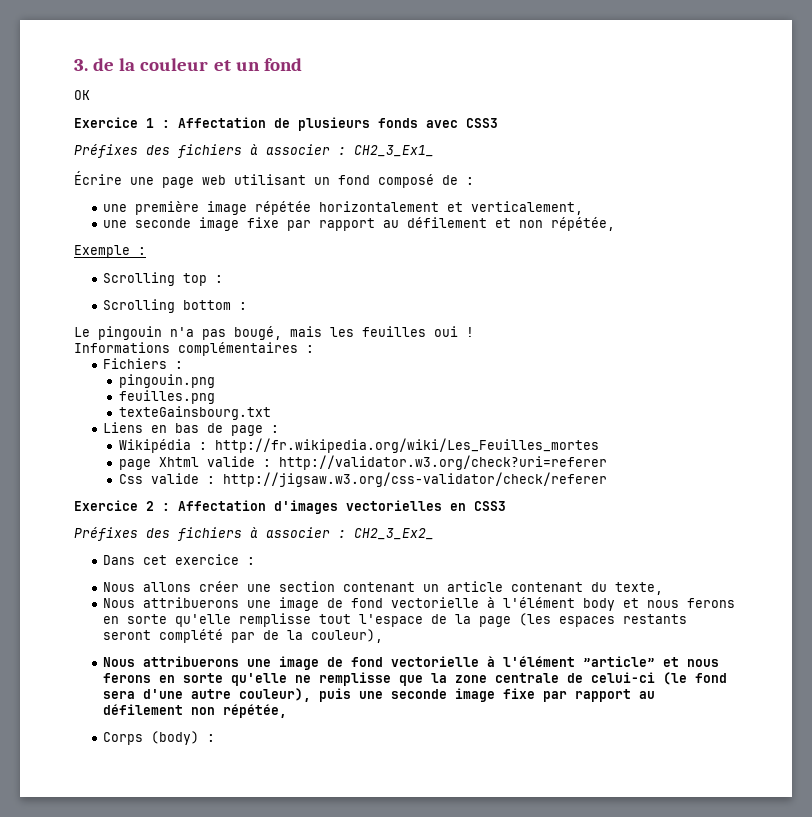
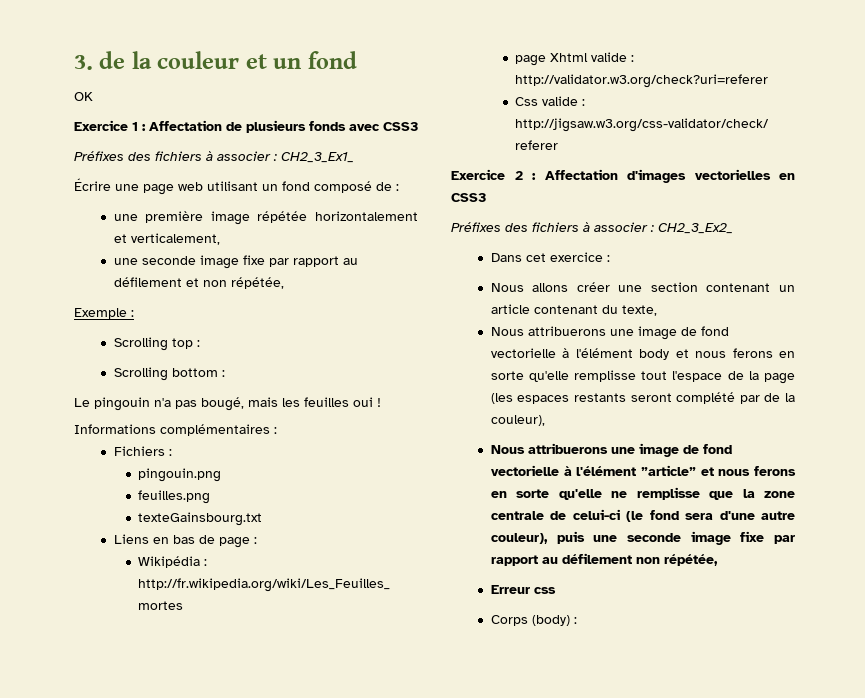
(288, 711) none -> [490,585,556,594] // Erreur css

